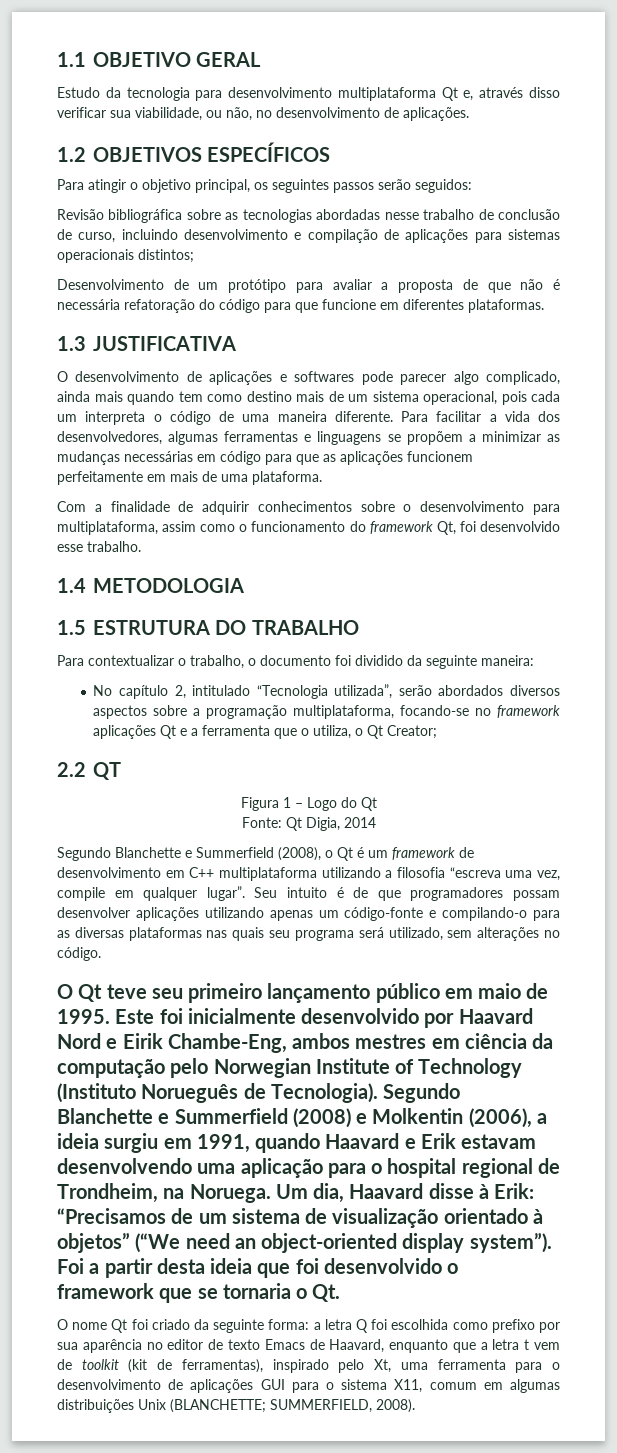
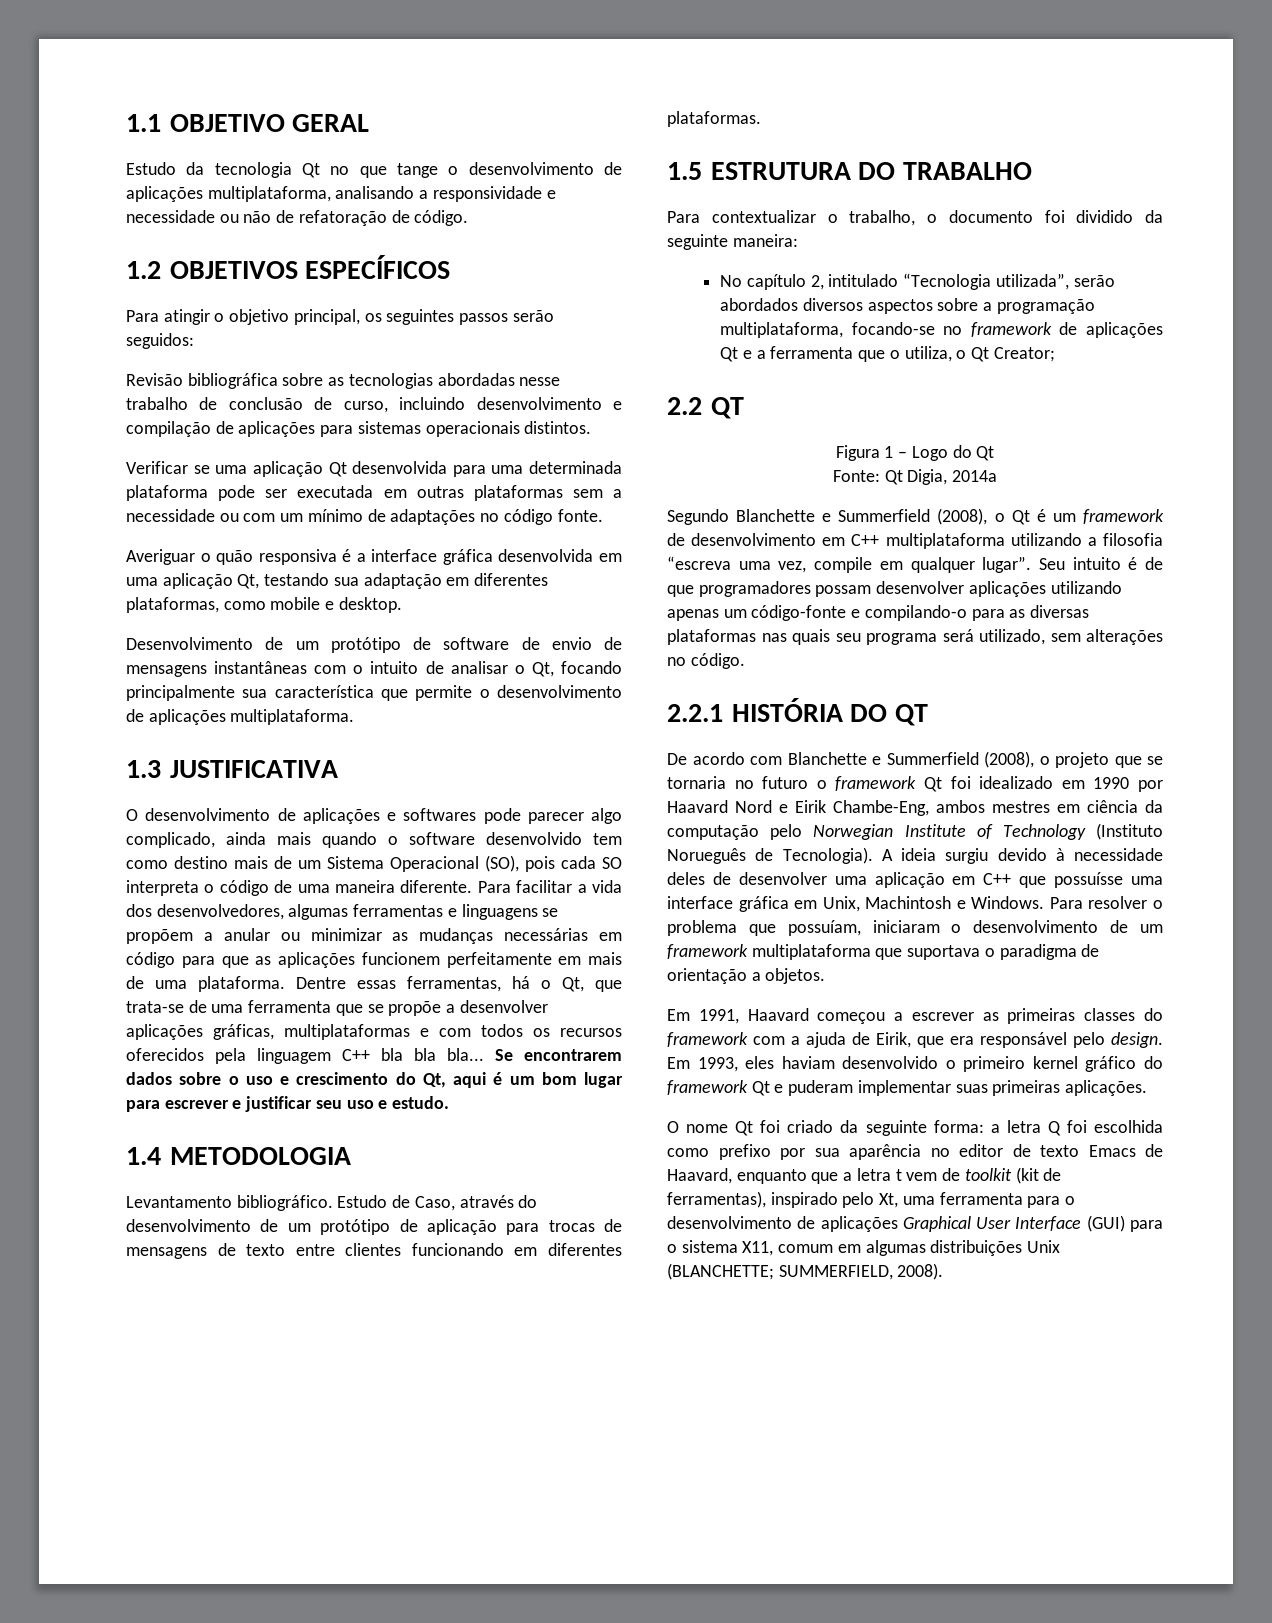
[195,87,560,101] [57,107,469,121] para desenvolvimento multiplataforma Qt e, através disso verificar sua viabilidade, ou não, no desenvolvimento de aplicações. -> [302,162,622,178] [126,186,556,202] [126,210,469,226] Qt no que tange o desenvolvimento de aplicações multiplataforma, analisando a responsividade e necessidade ou não de refatoração de código.
[138,249,194,263] [57,279,561,293] [57,299,544,313] distintos; // Desenvolvimento de um protótipo para avaliar a proposta de que não é necessária refatoração do código para que funcione em diferentes plataformas. -> [524,421,592,434] [126,461,622,477] [126,485,622,501] [126,509,603,525] [126,549,622,565] [126,573,549,589] [126,597,402,613] [126,637,622,653] [126,661,622,677] [126,685,622,701] [126,709,355,725] distintos. // Verificar se uma aplicação Qt desenvolvida para uma determinada plataforma pode ser executada em outras plataformas sem a necessidade ou com um mínimo de adaptações no código fonte. // Averiguar o quão responsiva é a interface gráfica desenvolvida em uma aplicação Qt, testando sua adaptação em diferentes plataformas, como mobile e desktop. // Desenvolvimento de um protótipo de software de envio de mensagens instantâneas com o intuito de analisar o Qt, focando principalmente sua característica que permite o desenvolvimento de aplicações multiplataforma.
(174, 398) none -> [388,832,582,845] o software desenvolvido
[372,391,497,405] sistema operacional, -> [327,855,519,872] Sistema Operacional (SO),
[57,414,77,422] um -> [602,857,622,869] SO
(476, 438) none -> [223,928,300,941] anular ou
[57,501,560,515] [57,521,560,535] [57,541,141,552] [57,578,244,593] // Com a finalidade de adquirir conhecimentos sobre o desenvolvimento para multiplataforma, assim como o funcionamento do framework Qt, foi desenvolvido esse trabalho. // 1.4 METODOLOGIA -> [296,976,622,992] [126,1000,548,1016] [126,1024,622,1040] [126,1048,622,1064] [126,1072,623,1088] [126,1096,450,1112] [126,1147,351,1165] [126,1195,538,1211] [126,1219,622,1235] [126,1243,622,1259] [667,111,761,127] Dentre essas ferramentas, há o Qt, que trata-se de uma ferramenta que se propõe a desenvolver aplicações gráficas, multiplataformas e com todos os recursos oferecidos pela linguagem C++ bla bla bla... Se encontrarem dados sobre o uso e crescimento do Qt, aqui é um bom lugar para escrever e justificar seu uso e estudo. // 1.4 METODOLOGIA // Levantamento bibliográfico. Estudo de Caso, através do desenvolvimento de um protótipo de aplicação para trocas de mensagens de texto entre clientes funcionando em diferentes plataformas.
(560, 711) none -> [1059,322,1078,335] de
[343,817,376,828] 2014 -> [952,470,998,482] 2014a
[57,983,549,1003] [57,1008,420,1024] O Qt teve seu primeiro lançamento público em maio de 1995. Este foi inicialmente desenvolvido -> [667,698,928,726] [667,751,1163,768] [667,776,1130,792] 2.2.1 HISTÓRIA DO QT // De acordo com Blanchette e Summerfield (2008), o projeto que se tornaria no futuro o framework Qt foi idealizado em 1990
[383,1083,461,1103] [57,1108,547,1128] [57,1133,537,1153] [57,1158,560,1178] [57,1183,535,1203] [57,1208,543,1228] [57,1232,552,1253] [57,1258,459,1278] [57,1283,341,1303] Segundo Blanchette e Summerfield (2008) e Molkentin (2006), a ideia surgiu em 1991, quando Haavard e Erik estavam desenvolvendo uma aplicação para o hospital regional de Trondheim, na Noruega. Um dia, Haavard disse à Erik: “Precisamos de um sistema de visualização orientado à objetos” (“We need an object-oriented display system”). Foi a partir desta ideia que foi desenvolvido o framework que se tornaria o Qt. -> [881,848,1163,864] [667,872,1163,888] [667,896,1163,912] [667,920,1163,936] [667,944,1100,960] [667,968,826,984] [667,1008,1163,1024] [667,1032,1163,1048] [667,1056,1163,1072] [667,1080,1148,1096] A ideia surgiu devido à necessidade deles de desenvolver uma aplicação em C++ que possuísse uma interface gráfica em Unix, Machintosh e Windows. Para resolver o problema que possuíam, iniciaram o desenvolvimento de um framework multiplataforma que suportava o paradigma de orientação a objetos. // Em 1991, Haavard começou a escrever as primeiras classes do framework com a ajuda de Eirik, que era responsável pelo design. Em 1993, eles haviam desenvolvido o primeiro kernel gráfico do framework Qt e puderam implementar suas primeiras aplicações.
[260,1379,285,1390] GUI -> [902,1215,1125,1232] Graphical User Interface (GUI)

